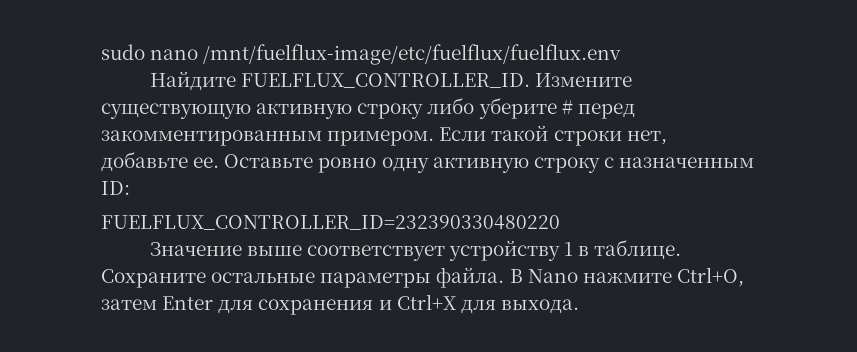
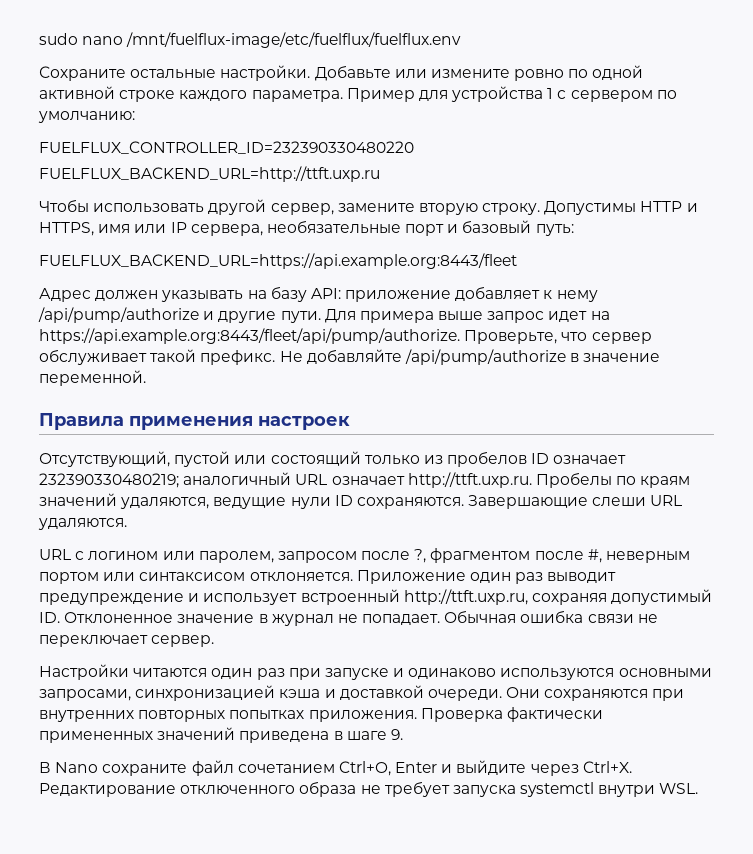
[149,71,632,91] [101,97,635,119] [101,125,667,146] [101,151,755,173] [101,181,130,195] [101,215,560,230] [149,239,682,261] [101,267,744,288] [101,294,579,315] Найдите FUELFLUX_CONTROLLER_ID. Измените существующую активную строку либо уберите # перед закомментированным примером. Если такой строки нет, добавьте ее. Оставьте ровно одну активную строку с назначенным ID: // FUELFLUX_CONTROLLER_ID=232390330480220 // Значение выше соответствует устройству 1 в таблице. Сохраните остальные параметры файла. В Nano нажмите Ctrl+O, затем Enter для сохранения и Ctrl+X для выхода. -> [39,65,644,81] [39,86,677,102] [38,111,135,123] [39,141,414,154] [39,166,380,182] [39,199,698,215] [39,220,574,236] [39,253,517,269] [39,286,598,302] [38,307,610,323] [39,328,652,344] [39,349,661,365] [39,370,146,386] [39,413,350,430] [39,451,627,467] [39,472,691,488] [39,493,683,509] [38,518,127,530] [39,548,691,563] [39,570,617,584] [39,589,713,605] [39,610,658,626] [39,635,215,647] [39,664,712,680] [39,685,685,701] [39,707,603,722] [39,727,403,743] [39,760,632,776] [39,781,699,797] Сохраните остальные настройки. Добавьте или измените ровно по одной активной строке каждого параметра. Пример для устройства 1 с сервером по умолчанию: // FUELFLUX_CONTROLLER_ID=232390330480220 // FUELFLUX_BACKEND_URL=http://ttft.uxp.ru // Чтобы использовать другой сервер, замените вторую строку. Допустимы HTTP и HTTPS, имя или IP сервера, необязательные порт и базовый путь: // FUELFLUX_BACKEND_URL=https://api.example.org:8443/fleet // Адрес должен указывать на базу API: приложение добавляет к нему /api/pump/authorize и другие пути. Для примера выше запрос идет на https://api.example.org:8443/fleet/api/pump/authorize. Проверьте, что сервер обслуживает такой префикс. Не добавляйте /api/pump/authorize в значение переменной. // Правила применения настроек // Отсутствующий, пустой или состоящий только из пробелов ID означает 232390330480219; аналогичный URL означает http://ttft.uxp.ru. Пробелы по краям значений удаляются, ведущие нули ID сохраняются. Завершающие слеши URL удаляются. // URL с логином или паролем, запросом после ?, фрагментом после #, неверным портом или синтаксисом отклоняется. Приложение один раз выводит предупреждение и использует встроенный http://ttft.uxp.ru, сохраняя допустимый ID. Отклоненное значение в журнал не попадает. Обычная ошибка связи не переключает сервер. // Настройки читаются один раз при запуске и одинаково используются основными запросами, синхронизацией кэша и доставкой очереди. Они сохраняются при внутренних повторных попытках приложения. Проверка фактически примененных значений приведена в шаге 9. // В Nano сохраните файл сочетанием Ctrl+O, Enter и выйдите через Ctrl+X. Редактирование отключенного образа не требует запуска systemctl внутри WSL.

